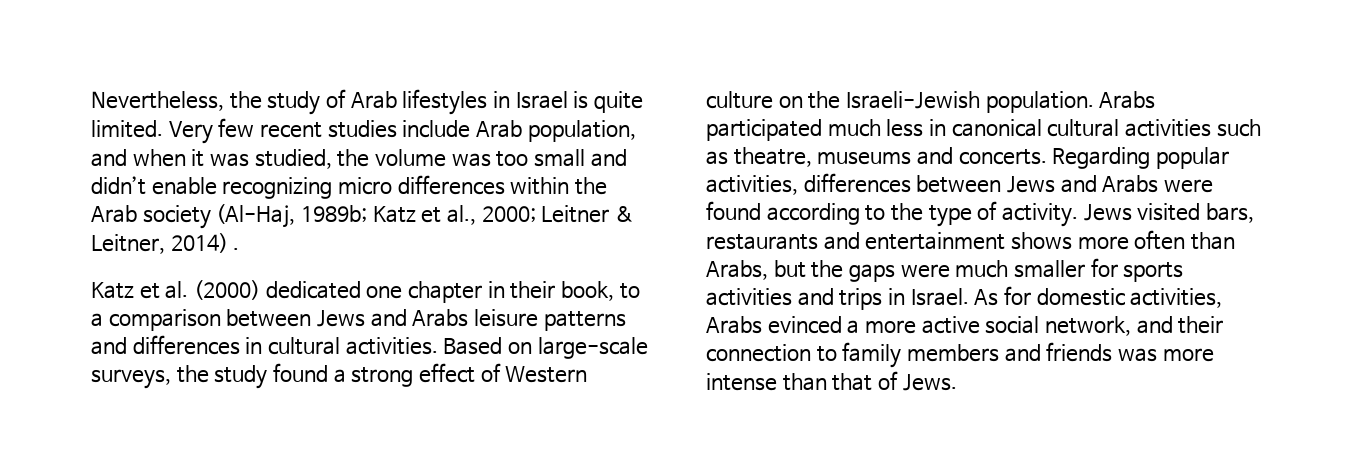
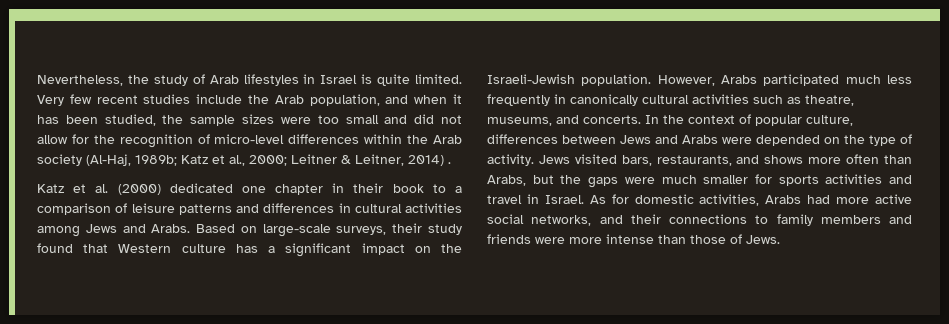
(471, 129) none -> [248,95,269,104] the
[209,149,627,169] [91,176,392,199] was studied, the volume was too small and didn’t enable recognizing micro -> [37,114,462,126] [37,134,285,148] has been studied, the sample sizes were too small and did not allow for the recognition of micro-level
[560,281,614,301] book, -> [392,184,424,193] book
[226,309,469,327] between Jews and Arabs -> [115,203,128,213] of
[345,337,438,355] activities. -> [405,203,462,213] [37,224,191,237] activities among Jews and Arabs.
[176,365,209,383] the -> [392,223,423,233] their
[333,363,588,387] [706,91,773,109] a strong effect of Western culture -> [83,243,405,257] that Western culture has a significant impact
(1094, 102) none -> [657,75,715,86] However,
[928,119,1042,137] in canonical -> [487,94,638,106] frequently in canonically
[817,151,912,165] museums -> [487,117,552,126] museums,
[1052,147,1229,169] [706,175,798,195] Regarding popular activities, -> [645,114,853,126] In the context of popular culture,
[706,201,886,225] found according to -> [756,135,840,146] depended on
[706,232,1006,250] restaurants and entertainment -> [656,155,760,166] restaurants, and
[839,288,883,310] trips -> [487,195,522,204] travel
[767,316,860,334] evinced a -> [807,195,831,204] had
[1045,316,1132,336] network, -> [531,215,592,226] networks,
[706,344,811,362] connection -> [669,214,747,224] connections
[1117,348,1157,362] was -> [535,237,565,244] were
[832,373,873,391] that -> [690,235,726,244] those

